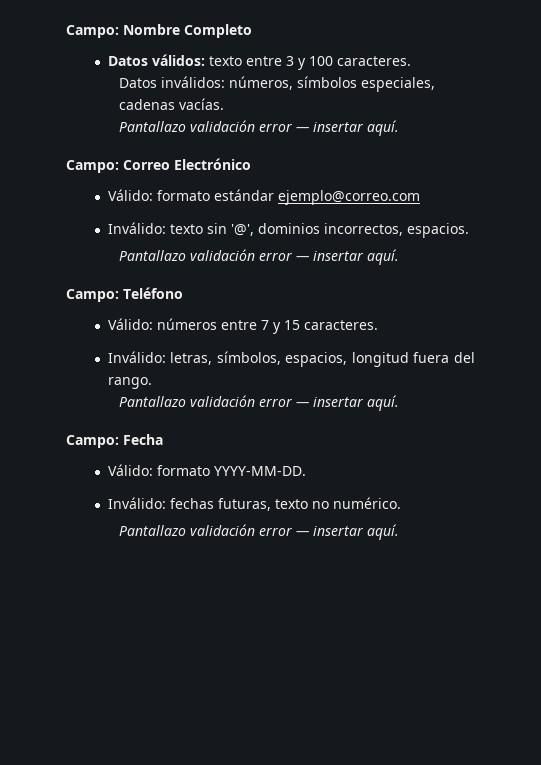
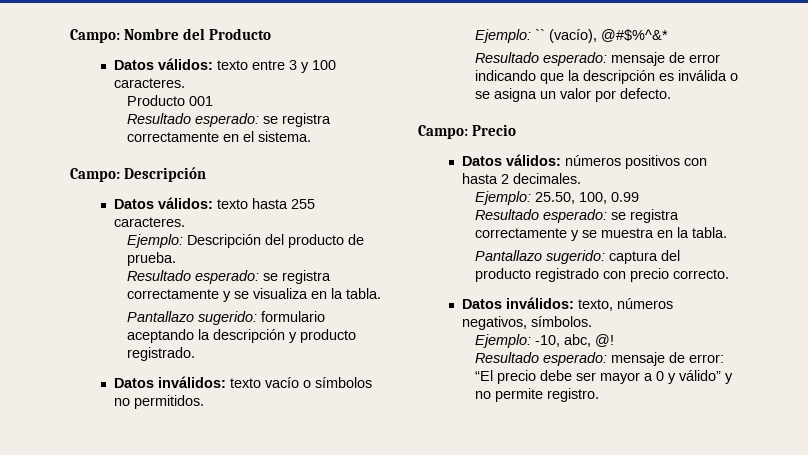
[184,24,252,38] Completo -> [182,28,271,40] del Producto
[119,76,436,92] [119,98,225,110] [119,120,400,136] [66,158,251,173] [107,189,420,205] [107,222,469,238] [119,249,400,265] [66,287,183,302] [107,318,378,334] [107,351,475,367] [107,377,152,389] [119,395,400,411] [66,434,163,448] [107,464,306,476] [107,497,401,511] [119,524,400,540] Datos inválidos: números, símbolos especiales, cadenas vacías. // Pantallazo validación error — insertar aquí. // Campo: Correo Electrónico // Válido: formato estándar ejemplo@correo.com // Inválido: texto sin '@', dominios incorrectos, espacios. // Pantallazo validación error — insertar aquí. // Campo: Teléfono // Válido: números entre 7 y 15 caracteres. // Inválido: letras, símbolos, espacios, longitud fuera del rango. // Pantallazo validación error — insertar aquí. // Campo: Fecha // Válido: formato YYYY-MM-DD. // Inválido: fechas futuras, texto no numérico. // Pantallazo validación error — insertar aquí. -> [126,95,213,106] [126,113,331,127] [126,131,311,142] [70,167,206,182] [114,197,316,209] [114,217,186,227] [126,234,364,248] [126,252,176,266] [126,270,331,284] [126,288,381,302] [126,311,325,325] [126,329,356,343] [126,347,195,361] [114,376,373,388] [114,395,205,409] [474,29,668,43] [474,52,720,66] [474,70,738,84] [474,88,671,102] [418,124,516,139] [462,154,708,169] [462,173,582,184] [474,191,639,205] [474,209,679,223] [474,227,727,241] [474,250,680,264] [474,268,729,282] [462,297,674,311] [462,316,593,330] [474,334,614,348] [474,352,724,366] [474,370,733,384] [474,388,599,402] Producto 001 // Resultado esperado: se registra correctamente en el sistema. // Campo: Descripción // Datos válidos: texto hasta 255 caracteres. // Ejemplo: Descripción del producto de prueba. // Resultado esperado: se registra correctamente y se visualiza en la tabla. // Pantallazo sugerido: formulario aceptando la descripción y producto registrado. // Datos inválidos: texto vacío o símbolos no permitidos. // Ejemplo: `` (vacío), @#$%^&* // Resultado esperado: mensaje de error indicando que la descripción es inválida o se asigna un valor por defecto. // Campo: Precio // Datos válidos: números positivos con hasta 2 decimales. // Ejemplo: 25.50, 100, 0.99 // Resultado esperado: se registra correctamente y se muestra en la tabla. // Pantallazo sugerido: captura del producto registrado con precio correcto. // Datos inválidos: texto, números negativos, símbolos. // Ejemplo: -10, abc, @! // Resultado esperado: mensaje de error: “El precio debe ser mayor a 0 y válido” y no permite registro.

